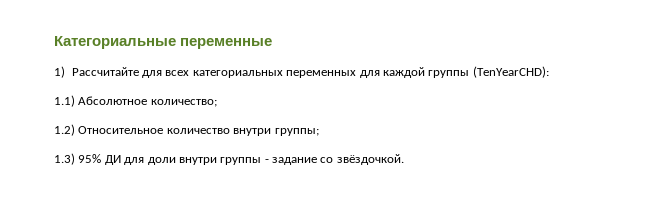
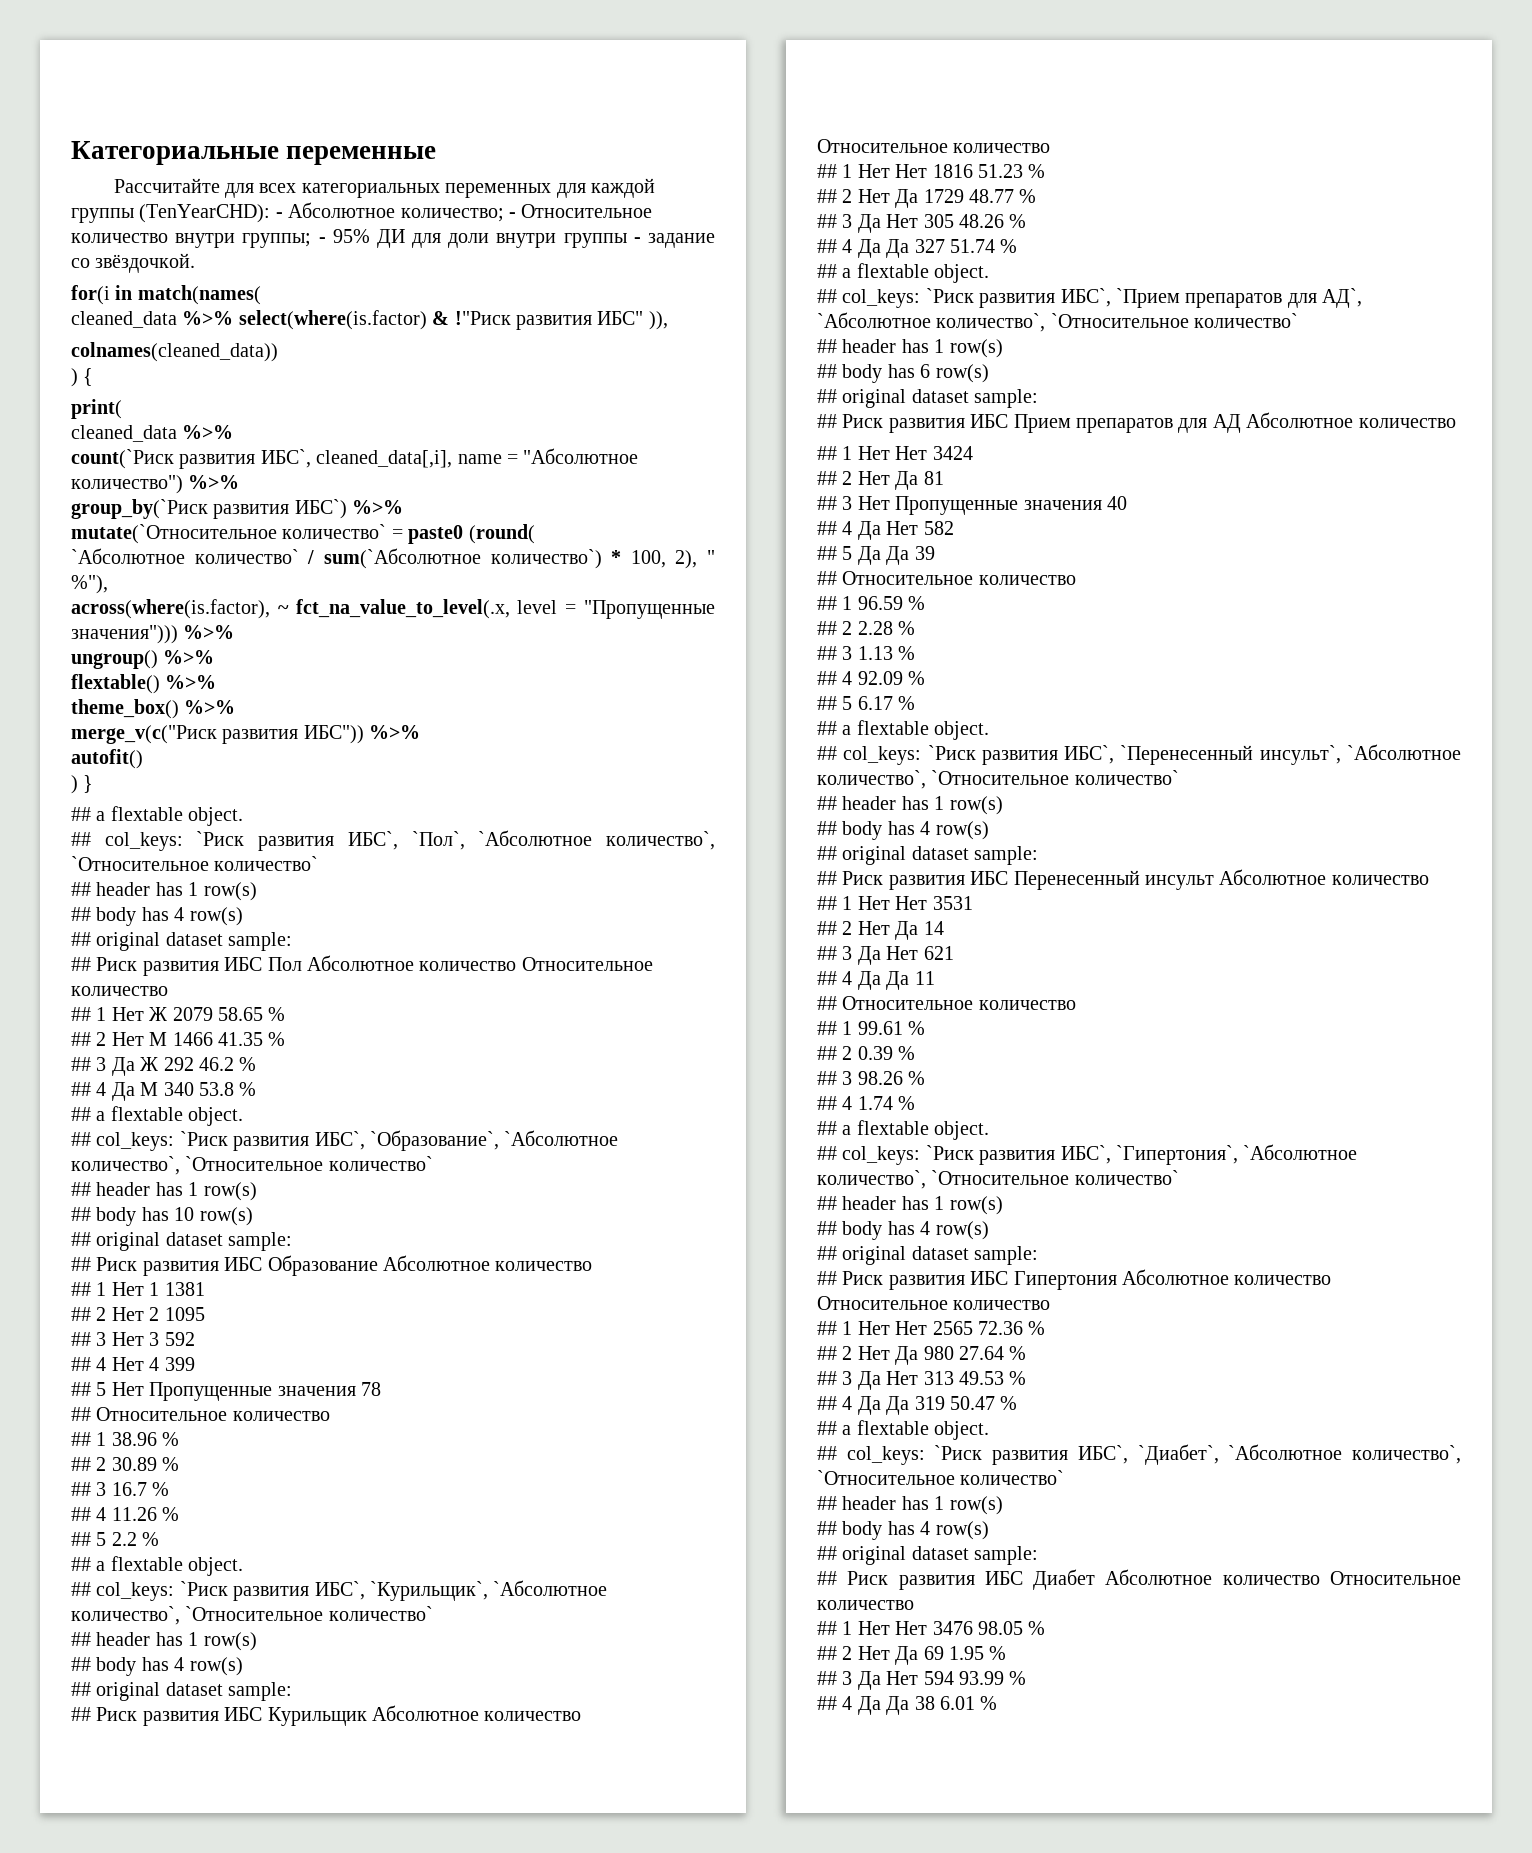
[54,66,65,78] 1) -> (437, 155) none
[54,95,75,107] // 1.1) -> [275,212,283,218] -
[54,124,75,136] // 1.2) -> [509,212,516,218] -
[54,153,75,165] // 1.3) -> [318,237,326,243] -
(404, 159) none -> [71,285,261,305] [71,310,668,330] [71,342,278,362] [71,368,94,387] [71,399,122,419] [71,425,234,442] [71,448,639,469] [71,475,240,494] [71,499,404,519] [71,524,535,544] [71,548,715,569] [71,575,108,594] [71,599,715,619] [71,625,235,644] [71,650,215,669] [71,674,217,694] [71,699,236,719] [71,725,421,744] [71,749,143,769] [71,775,94,794] [71,806,244,826] [71,830,715,851] [71,856,319,871] [71,882,257,901] [71,907,243,926] [71,932,293,951] [71,955,653,976] [71,986,168,996] [71,1007,286,1021] [71,1032,286,1046] [71,1057,257,1076] [71,1082,257,1101] [71,1106,244,1126] [71,1130,619,1151] [71,1156,433,1175] [71,1182,257,1201] [71,1207,253,1226] [71,1232,293,1251] [71,1255,593,1276] [71,1282,205,1296] [71,1307,205,1321] [71,1332,195,1346] [71,1357,195,1371] [71,1382,381,1401] [71,1407,330,1421] [71,1432,180,1446] [71,1457,180,1471] [71,1482,170,1496] [71,1507,180,1521] [71,1532,160,1546] [71,1556,244,1576] [71,1580,608,1601] [71,1606,433,1625] [71,1632,257,1651] [71,1657,243,1676] [71,1682,293,1701] [71,1705,582,1726] [817,139,1051,153] [817,164,1046,178] [817,189,1037,208] [817,214,1027,233] [817,239,1018,258] [817,263,990,283] [817,288,1363,308] [817,312,1299,332] [817,339,1003,358] [817,364,989,383] [817,389,1039,408] [817,412,1456,433] [817,446,973,460] [817,471,944,490] [817,496,1127,515] [817,521,954,540] [817,546,935,565] [817,571,1076,585] [817,596,926,610] [817,621,916,635] [817,646,916,660] [817,671,926,685] [817,696,916,710] [817,720,990,740] [817,744,1461,765] [817,770,1179,789] [817,796,1003,815] [817,821,989,840] [817,846,1039,865] [817,869,1429,890] [817,896,973,910] [817,921,944,940] [817,946,954,965] [817,971,935,990] [817,996,1076,1010] [817,1021,926,1035] [817,1046,916,1060] [817,1071,926,1085] [817,1096,916,1110] [817,1120,990,1140] [817,1144,1358,1165] [817,1170,1179,1189] [817,1196,1003,1215] [817,1221,989,1240] [817,1246,1039,1265] [817,1269,1332,1290] [817,1296,1051,1310] [817,1321,1046,1335] [817,1346,1027,1365] [817,1371,1027,1390] [817,1396,1018,1415] [817,1420,990,1440] [817,1444,1461,1465] [817,1470,1065,1485] [817,1496,1003,1515] [817,1521,989,1540] [817,1546,1039,1565] [817,1569,1461,1590] [817,1600,914,1610] [817,1621,1046,1635] [817,1646,1007,1665] [817,1671,1027,1690] [817,1696,998,1715] // for(i in match(names( // cleaned_data %>% select(where(is.factor) & !"Риск развития ИБС" )), // colnames(cleaned_data)) // ) { // print( // cleaned_data %>% // count(`Риск развития ИБС`, cleaned_data[,i], name = "Абсолютное количество") %>% // group_by(`Риск развития ИБС`) %>% // mutate(`Относительное количество` = paste0 (round( // `Абсолютное количество` / sum(`Абсолютное количество`) * 100, 2), " %"), // across(where(is.factor), ~ fct_na_value_to_level(.x, level = "Пропущенные значения"))) %>% // ungroup() %>% // flextable() %>% // theme_box() %>% // merge_v(c("Риск развития ИБС")) %>% // autofit() // ) } // ## a flextable object. // ## col_keys: `Риск развития ИБС`, `Пол`, `Абсолютное количество`, `Относительное количество` // ## header has 1 row(s) // ## body has 4 row(s) // ## original dataset sample: // ## Риск развития ИБС Пол Абсолютное количество Относительное количество // ## 1 Нет Ж 2079 58.65 % // ## 2 Нет М 1466 41.35 % // ## 3 Да Ж 292 46.2 % // ## 4 Да М 340 53.8 % // ## a flextable object. // ## col_keys: `Риск развития ИБС`, `Образование`, `Абсолютное количество`, `Относительное количество` // ## header has 1 row(s) // ## body has 10 row(s) // ## original dataset sample: // ## Риск развития ИБС Образование Абсолютное количество // ## 1 Нет 1 1381 // ## 2 Нет 2 1095 // ## 3 Нет 3 592 // ## 4 Нет 4 399 // ## 5 Нет Пропущенные значения 78 // ## Относительное количество // ## 1 38.96 % // ## 2 30.89 % // ## 3 16.7 % // ## 4 11.26 % // ## 5 2.2 % // ## a flextable object. // ## col_keys: `Риск развития ИБС`, `Курильщик`, `Абсолютное количество`, `Относительное количество` // ## header has 1 row(s) // ## body has 4 row(s) // ## original dataset sample: // ## Риск развития ИБС Курильщик Абсолютное количество Относительное количество // ## 1 Нет Нет 1816 51.23 % // ## 2 Нет Да 1729 48.77 % // ## 3 Да Нет 305 48.26 % // ## 4 Да Да 327 51.74 % // ## a flextable object. // ## col_keys: `Риск развития ИБС`, `Прием препаратов для АД`, `Абсолютное количество`, `Относительное количество` // ## header has 1 row(s) // ## body has 6 row(s) // ## original dataset sample: // ## Риск развития ИБС Прием препаратов для АД Абсолютное количество // ## 1 Нет Нет 3424 // ## 2 Нет Да 81 // ## 3 Нет Пропущенные значения 40 // ## 4 Да Нет 582 // ## 5 Да Да 39 // ## Относительное количество // ## 1 96.59 % // ## 2 2.28 % // ## 3 1.13 % // ## 4 92.09 % // ## 5 6.17 % // ## a flextable object. // ## col_keys: `Риск развития ИБС`, `Перенесенный инсульт`, `Абсолютное количество`, `Относительное количество` // ## header has 1 row(s) // ## body has 4 row(s) // ## original dataset sample: // ## Риск развития ИБС Перенесенный инсульт Абсолютное количество // ## 1 Нет Нет 3531 // ## 2 Нет Да 14 // ## 3 Да Нет 621 // ## 4 Да Да 11 // ## Относительное количество // ## 1 99.61 % // ## 2 0.39 % // ## 3 98.26 % // ## 4 1.74 % // ## a flextable object. // ## col_keys: `Риск развития ИБС`, `Гипертония`, `Абсолютное количество`, `Относительное количество` // ## header has 1 row(s) // ## body has 4 row(s) // ## original dataset sample: // ## Риск развития ИБС Гипертония Абсолютное количество Относительное количество // ## 1 Нет Нет 2565 72.36 % // ## 2 Нет Да 980 27.64 % // ## 3 Да Нет 313 49.53 % // ## 4 Да Да 319 50.47 % // ## a flextable object. // ## col_keys: `Риск развития ИБС`, `Диабет`, `Абсолютное количество`, `Относительное количество` // ## header has 1 row(s) // ## body has 4 row(s) // ## original dataset sample: // ## Риск развития ИБС Диабет Абсолютное количество Относительное количество // ## 1 Нет Нет 3476 98.05 % // ## 2 Нет Да 69 1.95 % // ## 3 Да Нет 594 93.99 % // ## 4 Да Да 38 6.01 %

